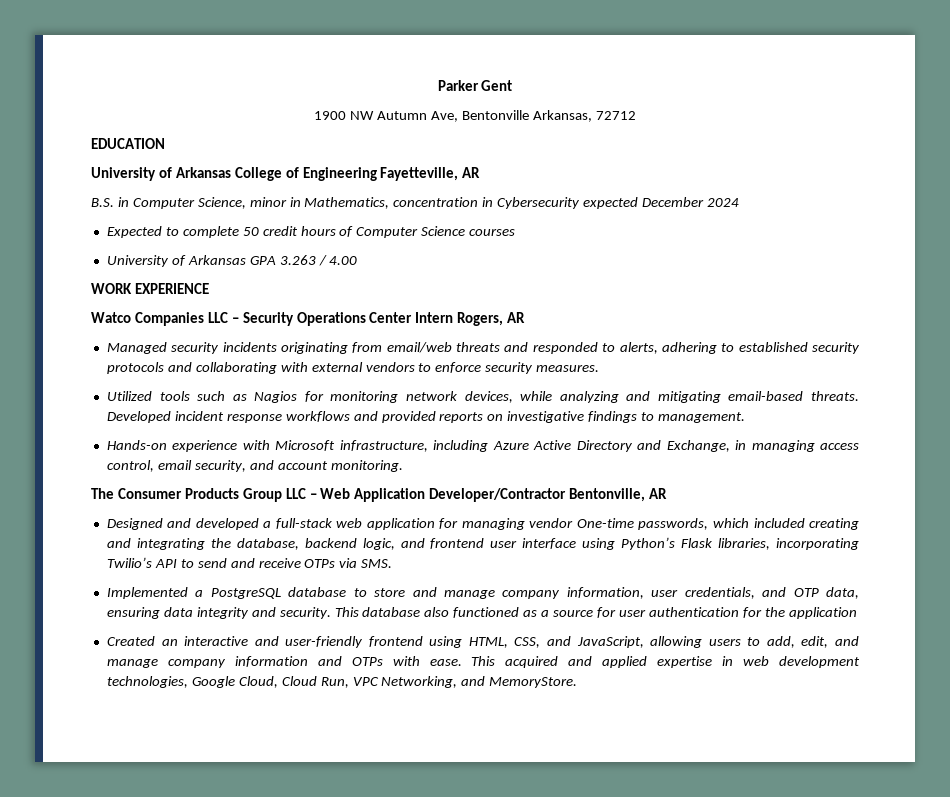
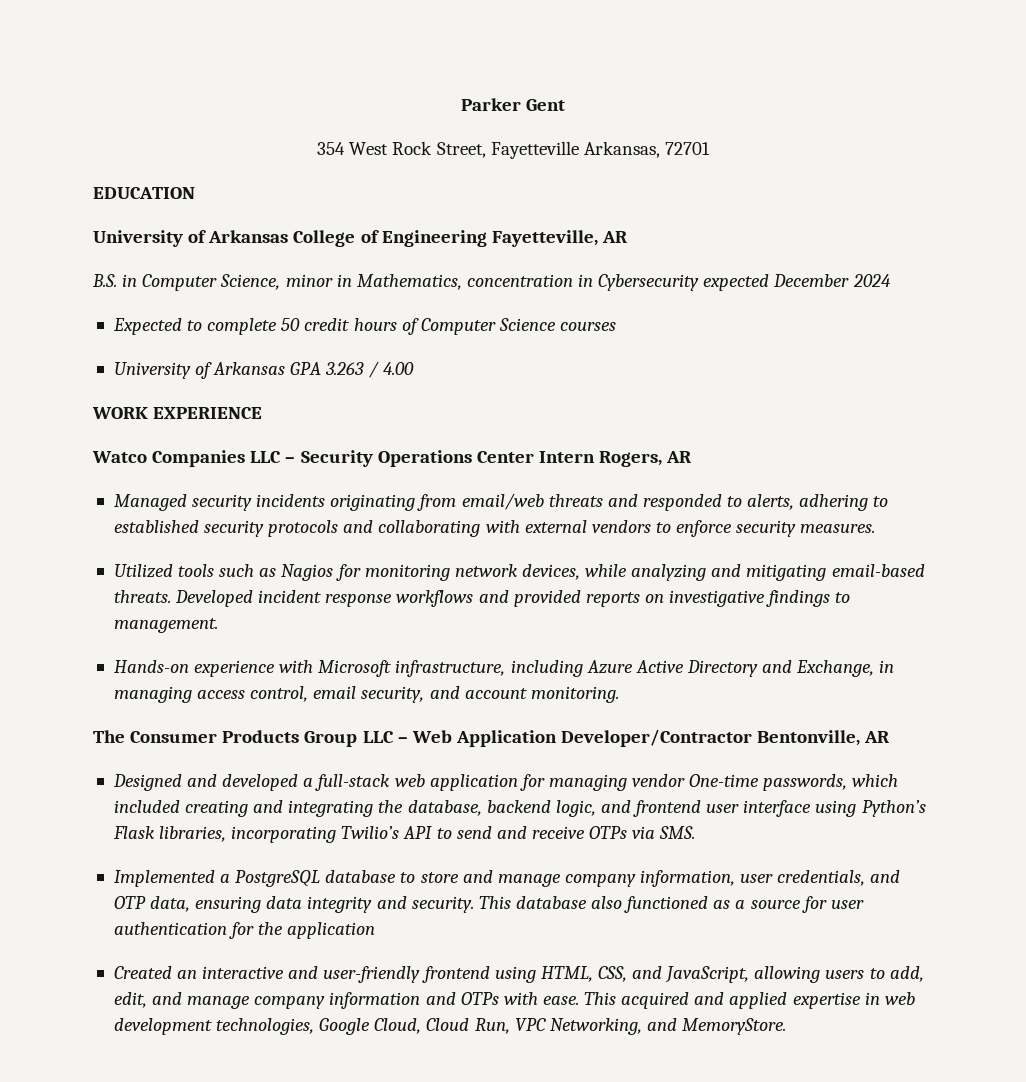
[314,110,636,122] 1900 NW Autumn Ave, Bentonville Arkansas, 72712 -> [317,141,710,159] 354 West Rock Street, Fayetteville Arkansas, 72701

